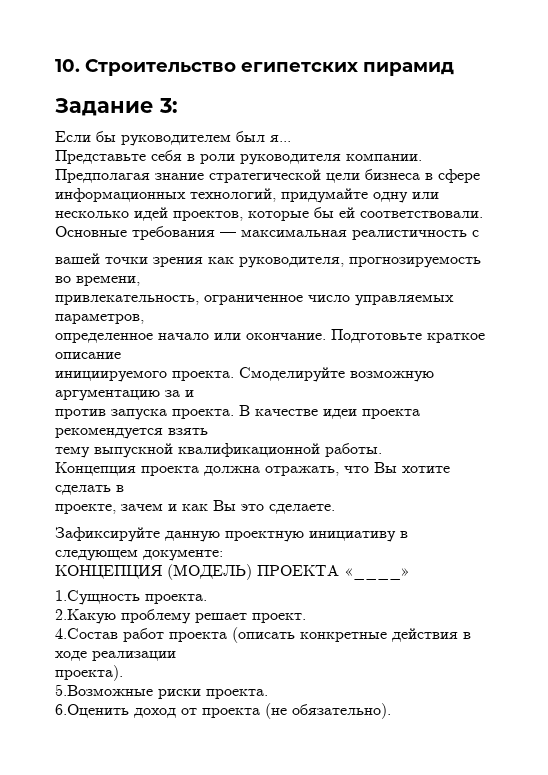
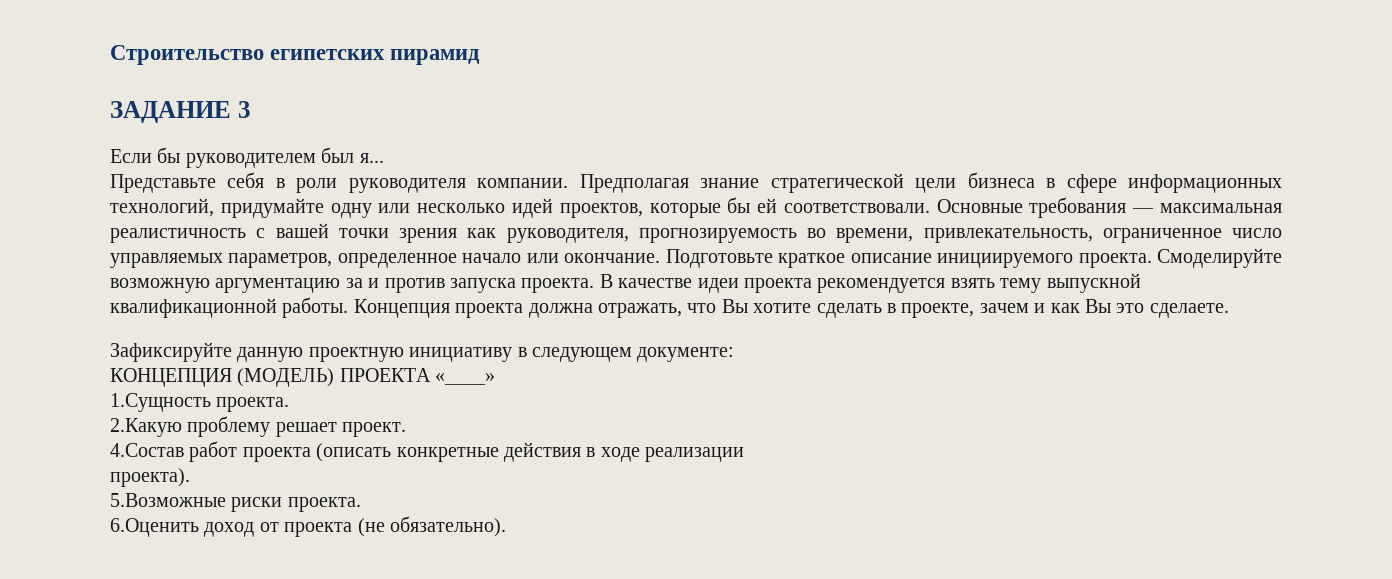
[55,59,80,72] 10. -> (110, 55) none
[55,98,178,116] Задание 3: -> [110,101,251,123] ЗАДАНИЕ 3
(479, 233) // -> (266, 233) none
(140, 280) // -> (914, 235) none
(144, 318) // -> (333, 260) none
(121, 355) // -> (932, 258) none
(194, 393) // -> (380, 283) none
(208, 431) // -> (995, 283) none
(382, 450) // -> (349, 307) none
(124, 488) // -> (896, 308) none

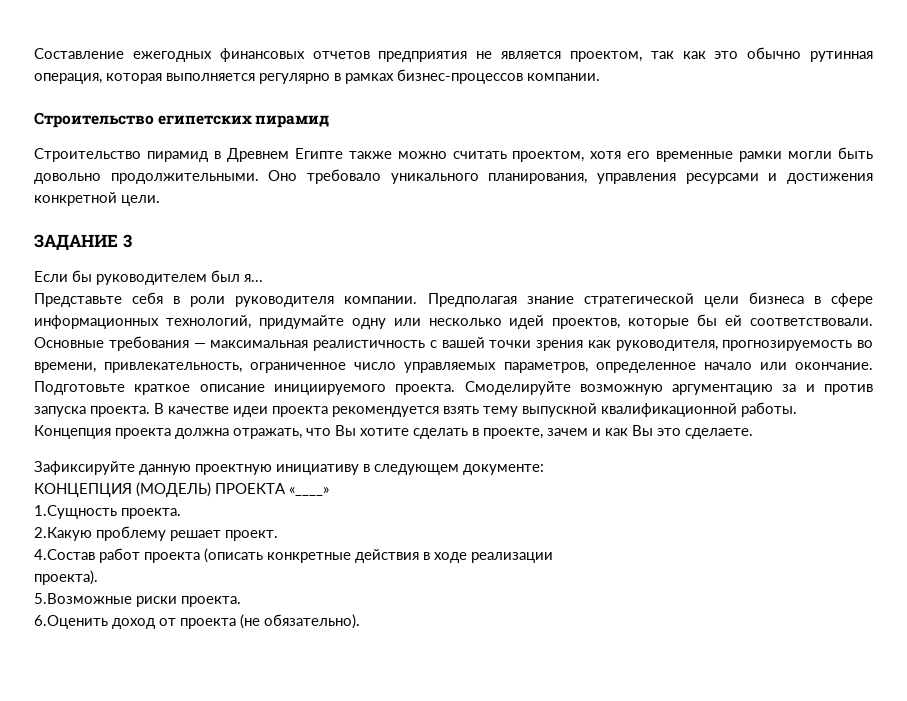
[110,45,481,65] Строительство египетских пирамид -> [34,47,874,62] [34,69,600,84] [34,112,330,128] [34,147,874,162] [34,169,873,184] [34,192,160,206] Составление ежегодных финансовых отчетов предприятия не является проектом, так как это обычно рутинная операция, которая выполняется регулярно в рамках бизнес-процессов компании. // Строительство египетских пирамид // Строительство пирамид в Древнем Египте также можно считать проектом, хотя его временные рамки могли быть довольно продолжительными. Оно требовало уникального планирования, управления ресурсами и достижения конкретной цели.

